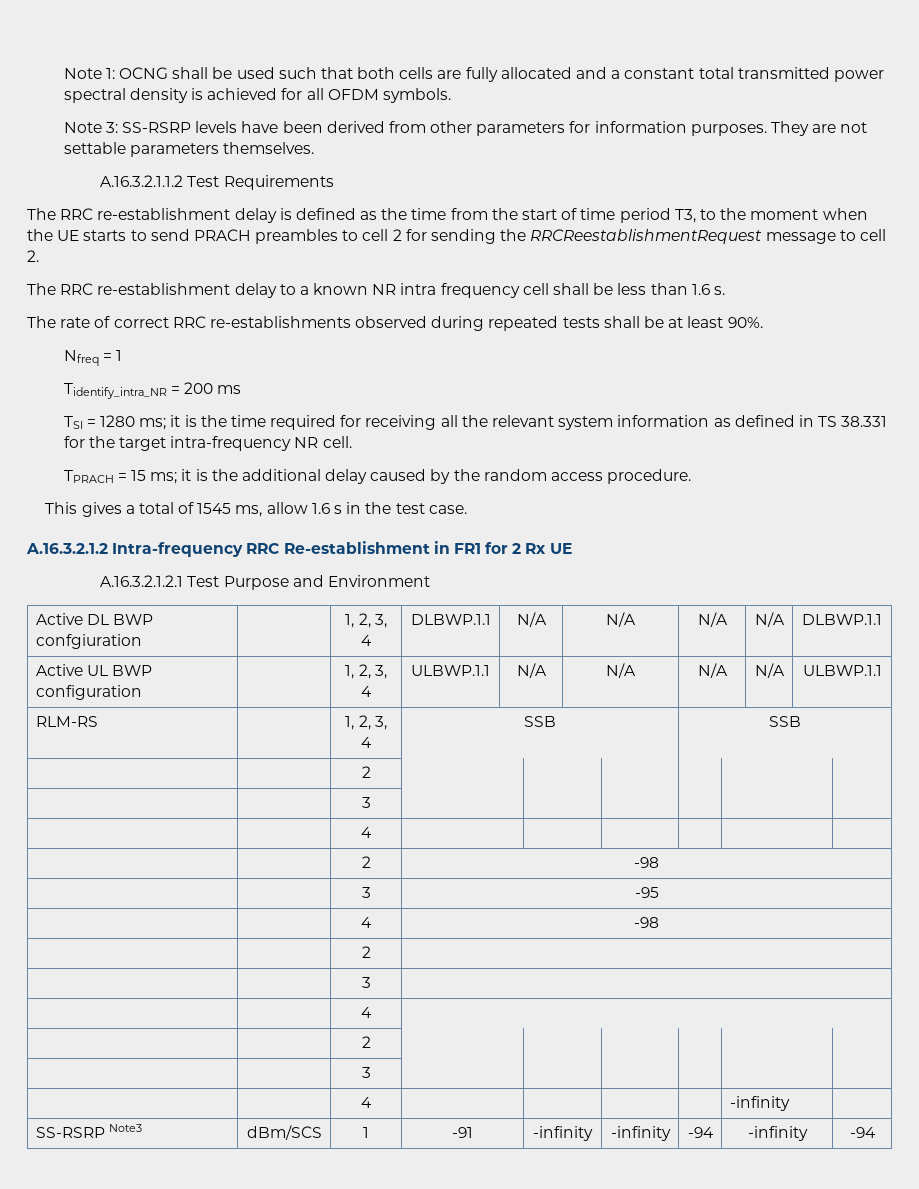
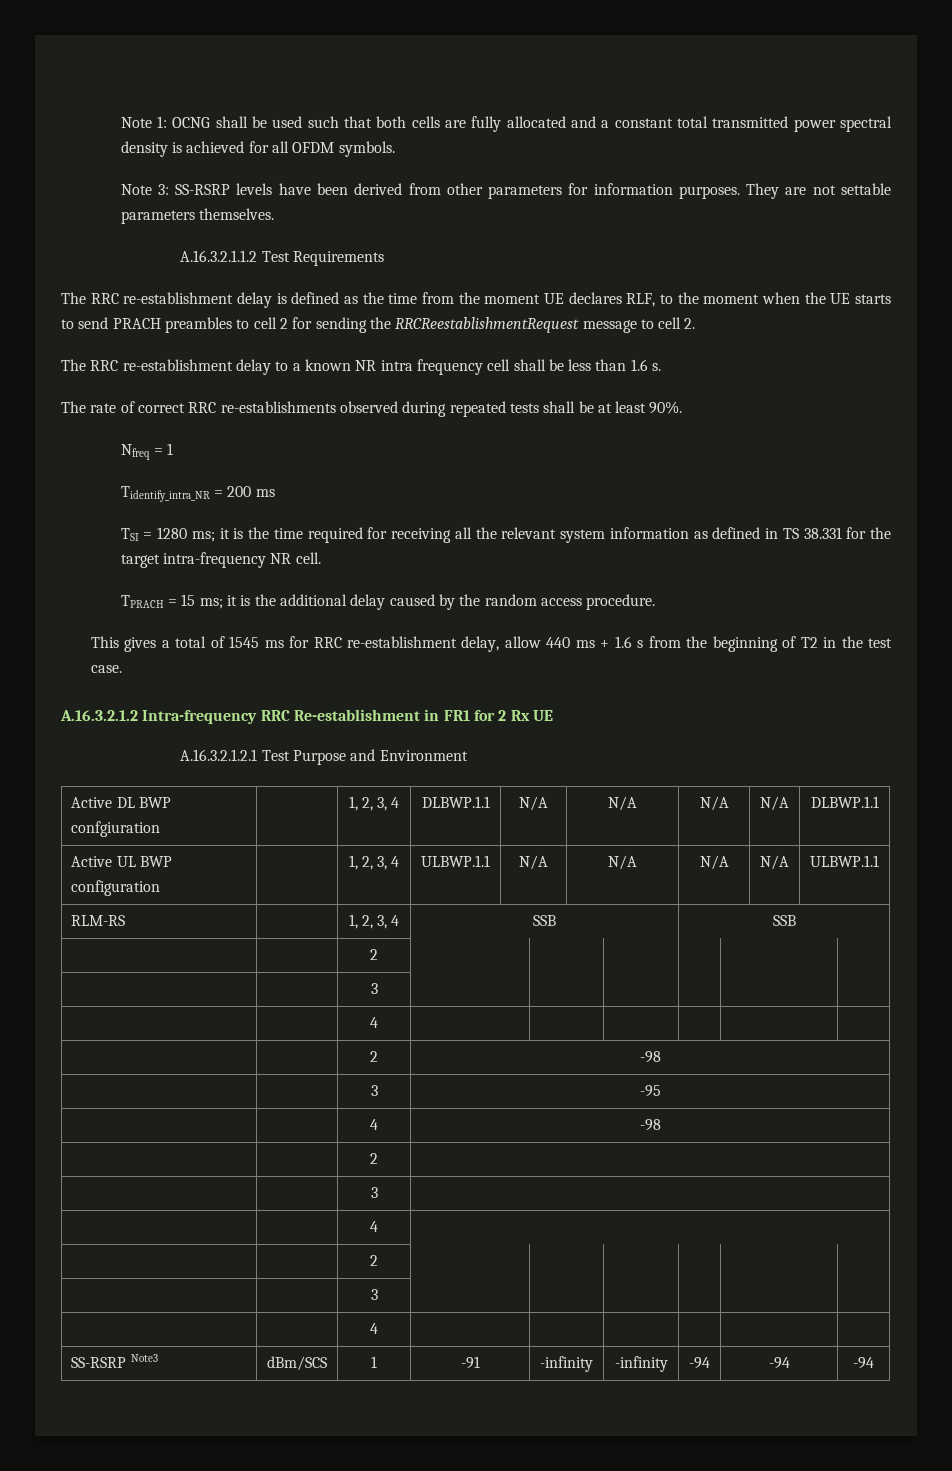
[522,208,696,223] start of time period T3, -> [484,292,656,307] moment UE declares RLF,
[235,502,342,517] ms, allow 1.6 s -> [264,636,818,652] ms for RRC re-establishment delay, allow 440 ms + 1.6 s from the beginning of T2
[729,1096,790,1111] -infinity -> (378, 1328) none
[747,1126,808,1141] -infinity -> [768,1357,790,1369] -94

